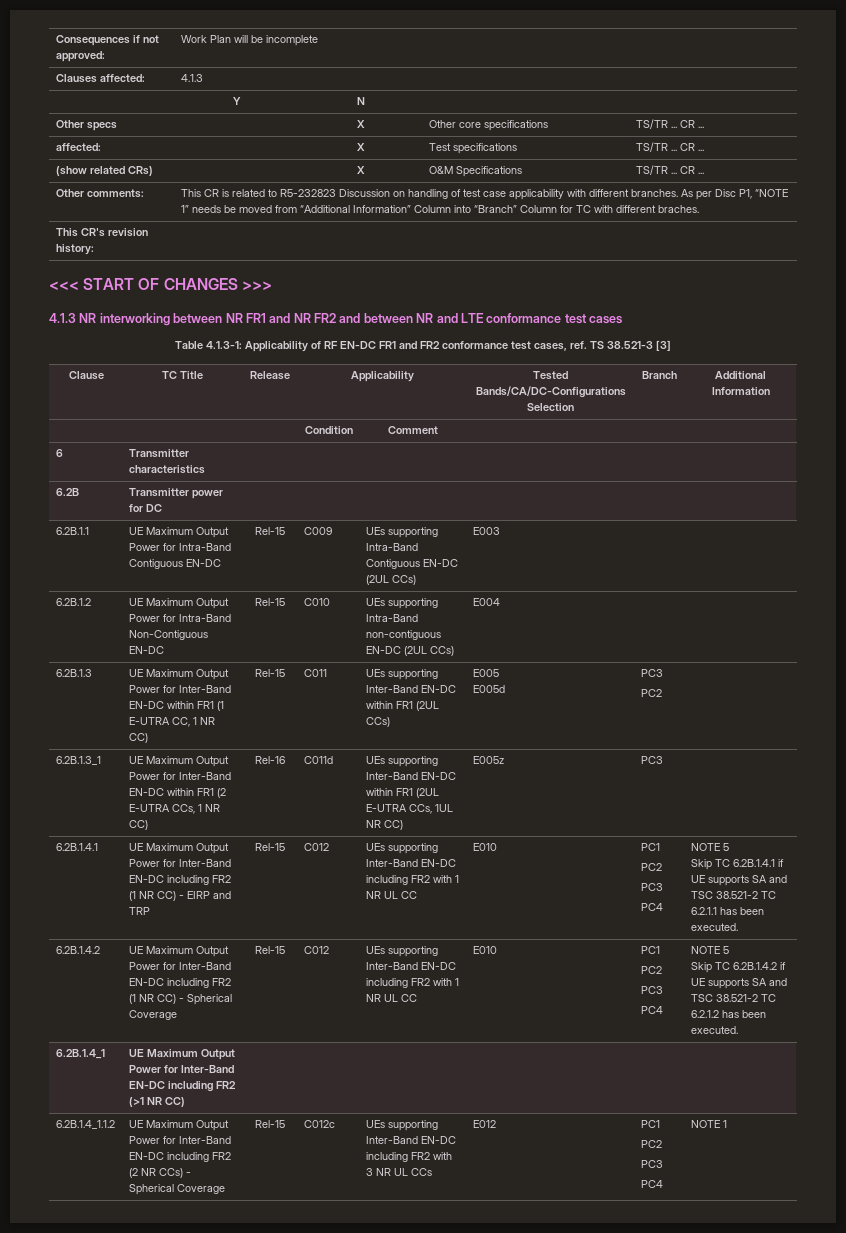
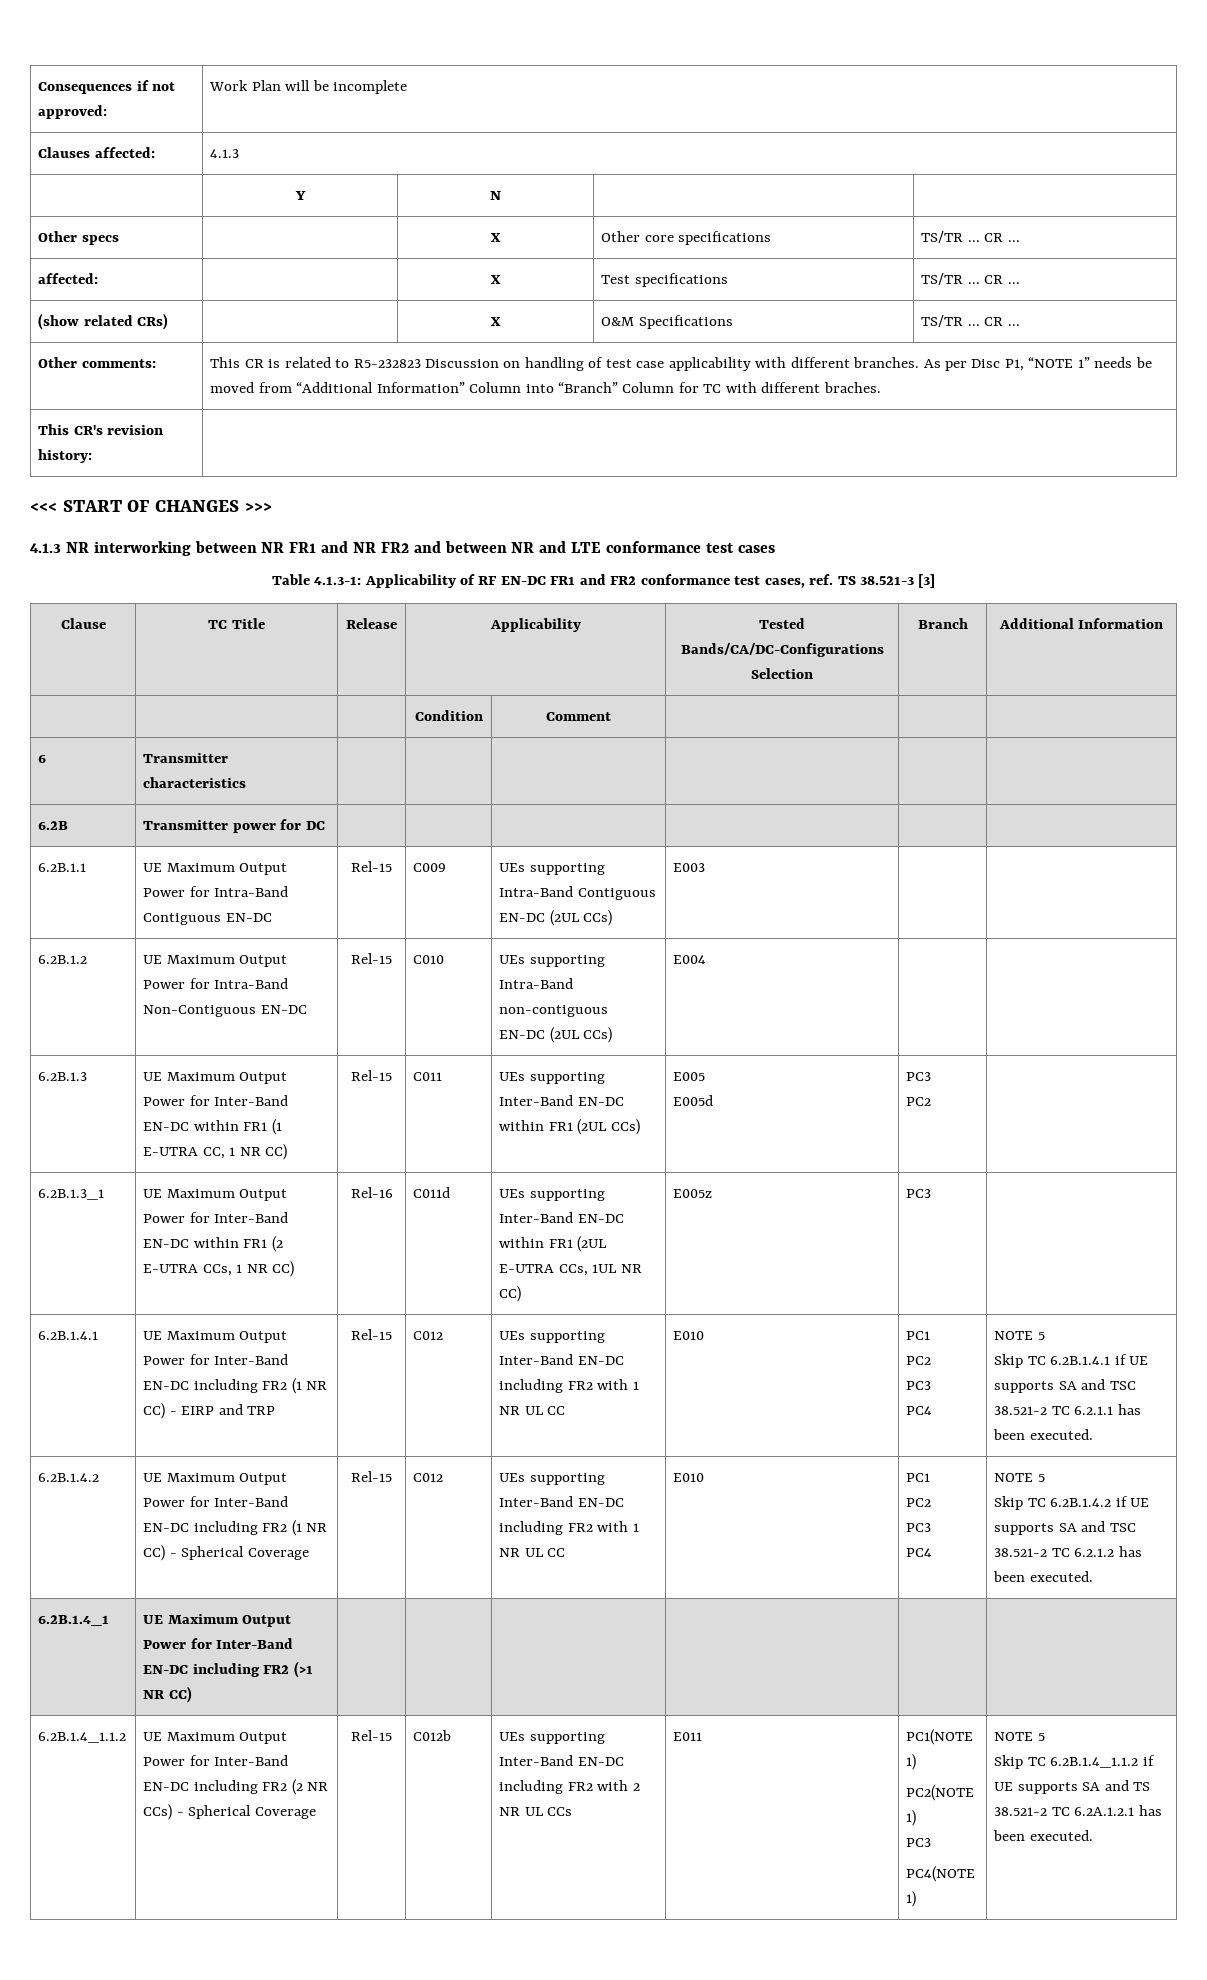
[303,1120,335,1128] [365,1120,438,1131] [365,1136,456,1144] [365,1152,452,1162] [365,1168,373,1176] C012c | UEs supporting Inter-Band EN-DC including FR2 with 3 -> [413,1730,452,1741] [499,1732,605,1744] [499,1755,624,1766] [499,1780,640,1794] C012b | UEs supporting Inter-Band EN-DC including FR2 with 2
[472,1120,496,1128] [640,1120,660,1128] [640,1140,662,1148] [640,1160,663,1168] [640,1180,663,1188] [690,1120,727,1128] E012 | PC1 // PC2 // PC3 // PC4 | NOTE 1 -> [673,1732,703,1741] [906,1729,974,1745] [906,1754,917,1770] [906,1785,975,1801] [906,1810,917,1826] [906,1838,932,1847] [906,1866,976,1882] [906,1891,917,1907] [994,1732,1045,1741] [994,1755,1155,1769] [994,1780,1151,1794] [994,1805,1162,1816] [993,1830,1093,1841] E011 | PC1(NOTE 1) // PC2(NOTE 1) // PC3 // PC4(NOTE 1) | NOTE 5 // Skip TC 6.2B.1.4_1.1.2 if UE supports SA and TS 38.521-2 TC 6.2A.1.2.1 has been executed.

